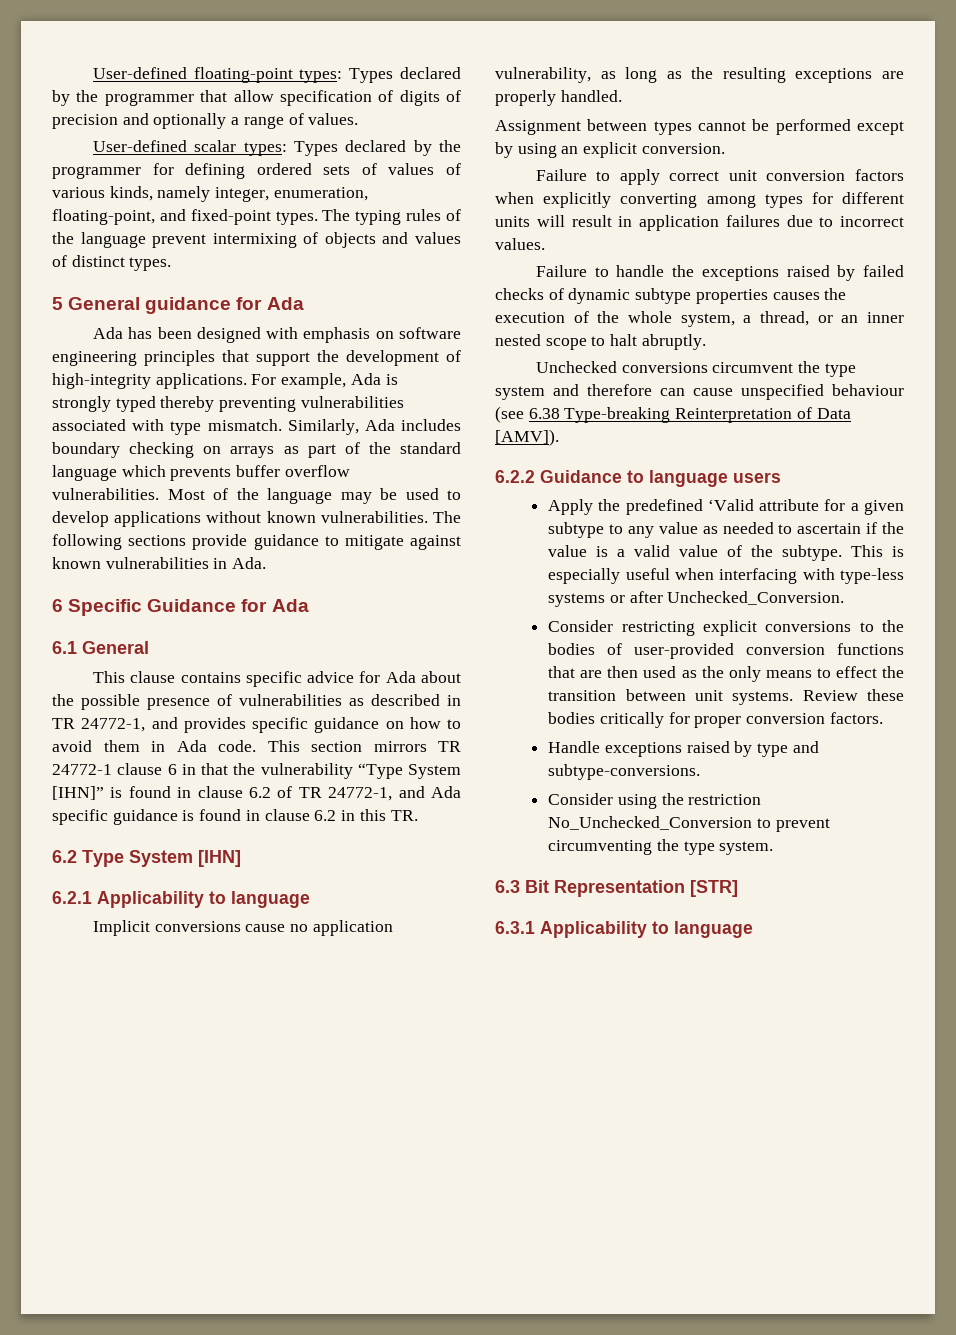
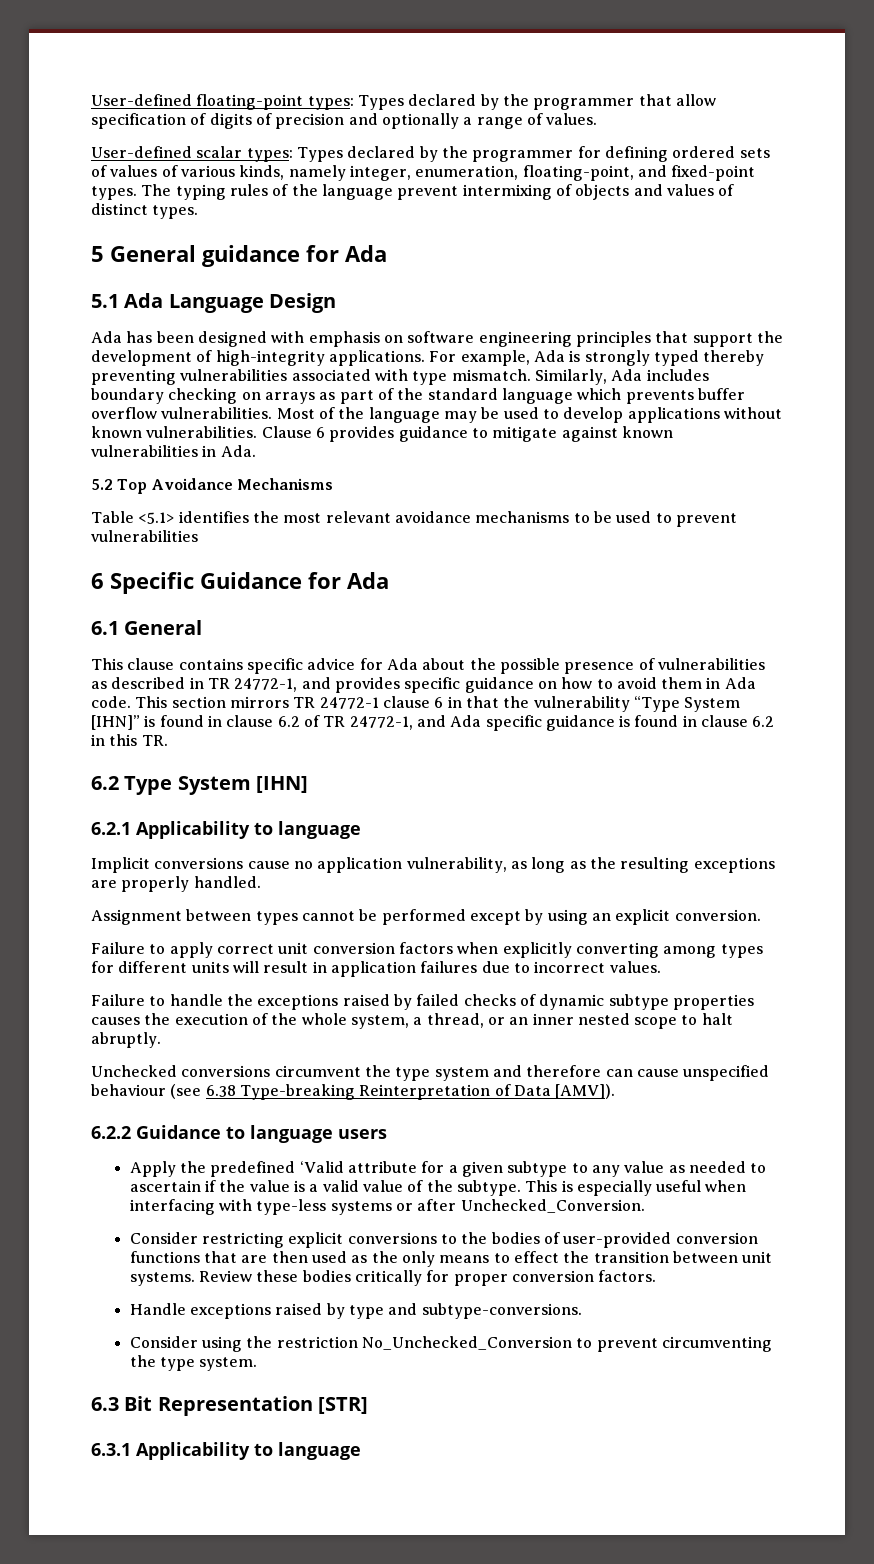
(304, 303) none -> [91,293,336,313] // 5.1 Ada Language Design
[432,511,461,523] [52,534,248,550] The following sections provide -> [261,426,395,442] Clause 6 provides
(267, 563) none -> [91,478,333,494] [91,511,737,527] [91,530,198,542] // 5.2 Top Avoidance Mechanisms // Table <5.1> identifies the most relevant avoidance mechanisms to be used to prevent vulnerabilities

